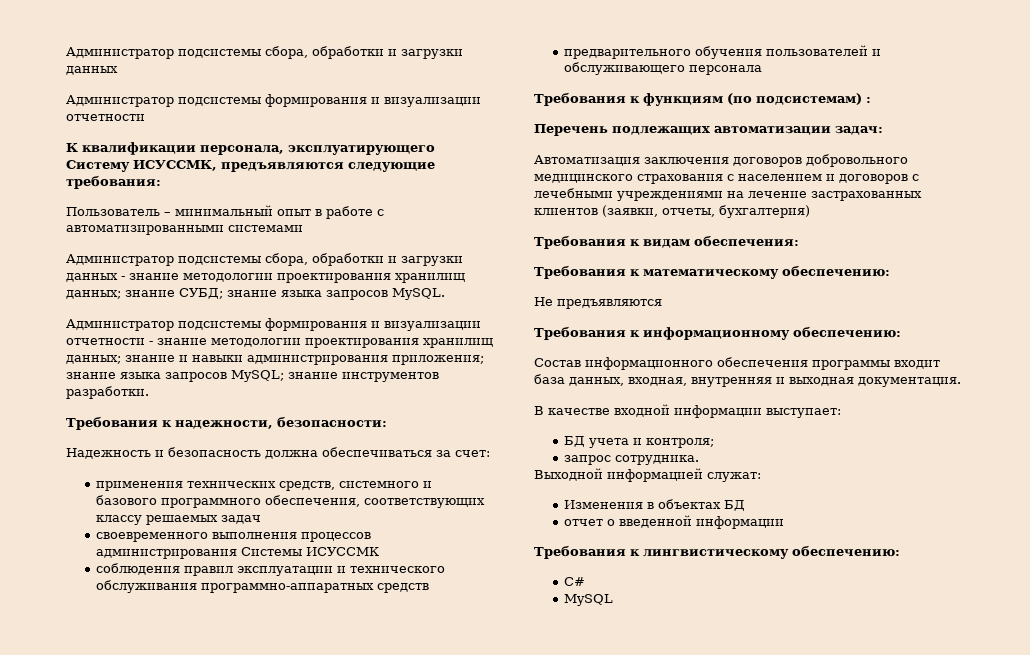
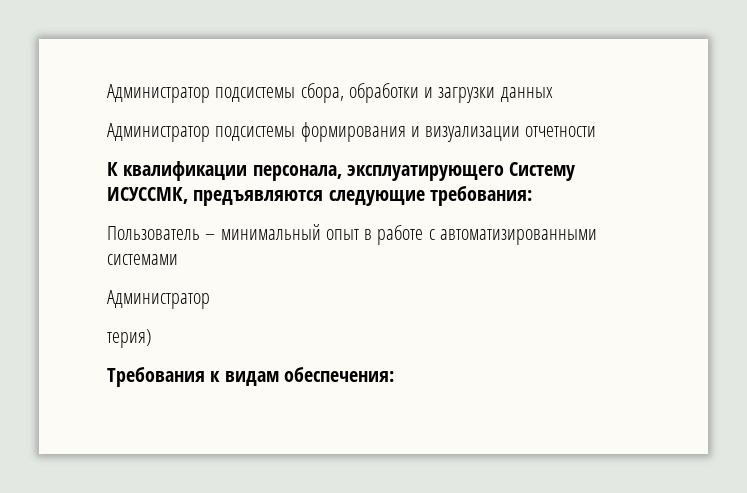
[178,253,463,266] [66,273,465,283] [66,288,445,300] [66,318,481,331] [66,338,493,348] [66,355,484,365] [66,370,439,382] [66,386,149,399] [66,416,387,430] [66,447,490,459] [96,481,433,491] [96,495,486,508] [96,515,262,525] [96,532,372,542] [96,547,380,559] [96,563,446,576] [96,580,430,593] [564,45,882,59] [564,62,763,75] [534,92,871,106] [534,124,883,136] [534,154,908,167] [534,174,919,184] [534,188,922,201] [534,205,810,218] [534,235,799,249] [534,265,890,279] [534,297,662,309] [534,326,901,340] [534,357,940,370] [534,374,961,387] [534,404,841,418] [564,436,715,448] [564,455,700,465] [534,468,761,482] [564,499,746,511] [564,515,785,529] [534,545,900,559] [564,577,586,586] [564,594,614,606] подсистемы сбора, обработки и загрузки данных - знание методологии проектирования хранилищ данных; знание СУБД; знание языка запросов MySQL. // Администратор подсистемы формирования и визуализации отчетности - знание методологии проектирования хранилищ данных; знание и навыки администрирования приложения; знание языка запросов MySQL; знание инструментов разработки. // Требования к надежности, безопасности: // Надежность и безопасность должна обеспечиваться за счет: // применения технических средств, системного и базового программного обеспечения, соответствующих классу решаемых задач // своевременного выполнения процессов администрирования Системы ИСУССМК // соблюдения правил эксплуатации и технического обслуживания программно-аппаратных средств // предварительного обучения пользователей и обслуживающего персонала // Требования к функциям (по подсистемам) : // Перечень подлежащих автоматизации задач: // Автоматизация заключения договоров добровольного медицинского страхования с населением и договоров с лечебными учреждениями на лечение застрахованных клиентов (заявки, отчеты, бухгалтерия) // Требования к видам обеспечения: // Требования к математическому обеспечению: // Не предъявляются // Требования к информационному обеспечению: // Состав информационного обеспечения программы входит база данных, входная, внутренняя и выходная документация. // В качестве входной информации выступает: // БД учета и контроля; // запрос сотрудника. // Выходной информацией служат: // Изменения в объектах БД // отчет о введенной информации // Требования к лингвистическому обеспечению: // С# // MySQL -> [107,329,152,348] [107,367,394,387] // терия) // Требования к видам обеспечения:

